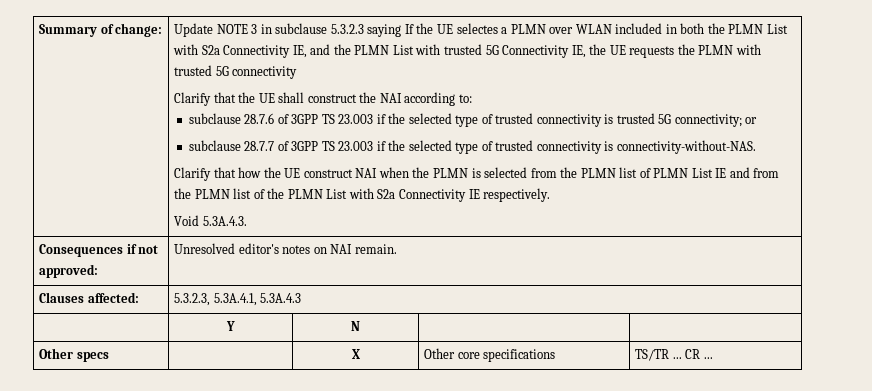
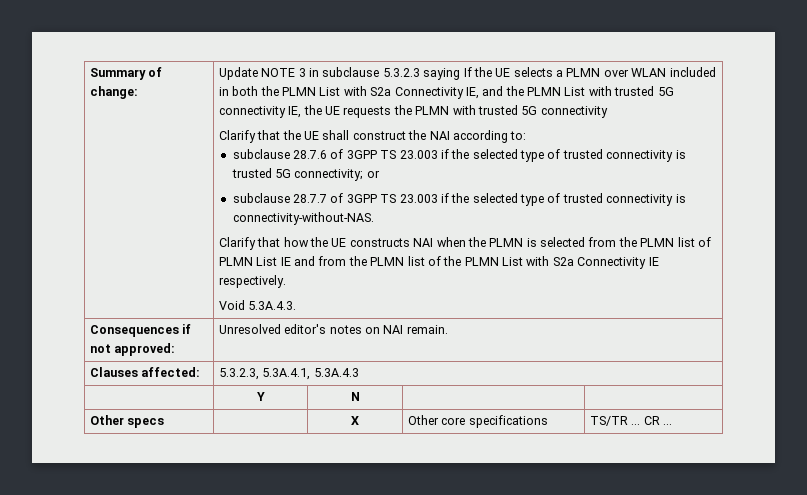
[456,23,498,34] selectes -> [513,67,553,77] selects
[502,45,570,58] Connectivity -> [218,106,286,118] connectivity
[303,169,353,178] construct -> [349,238,410,247] constructs

